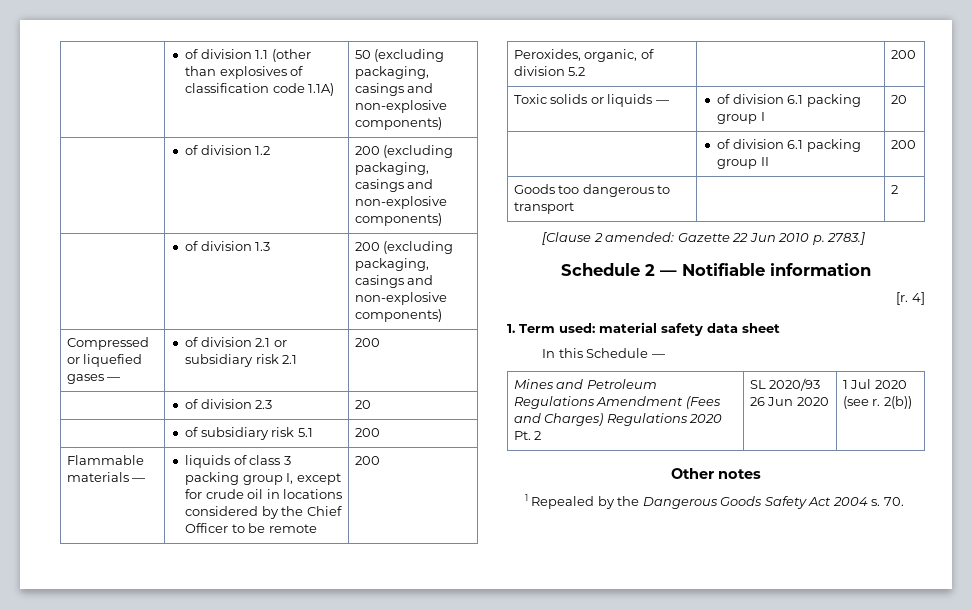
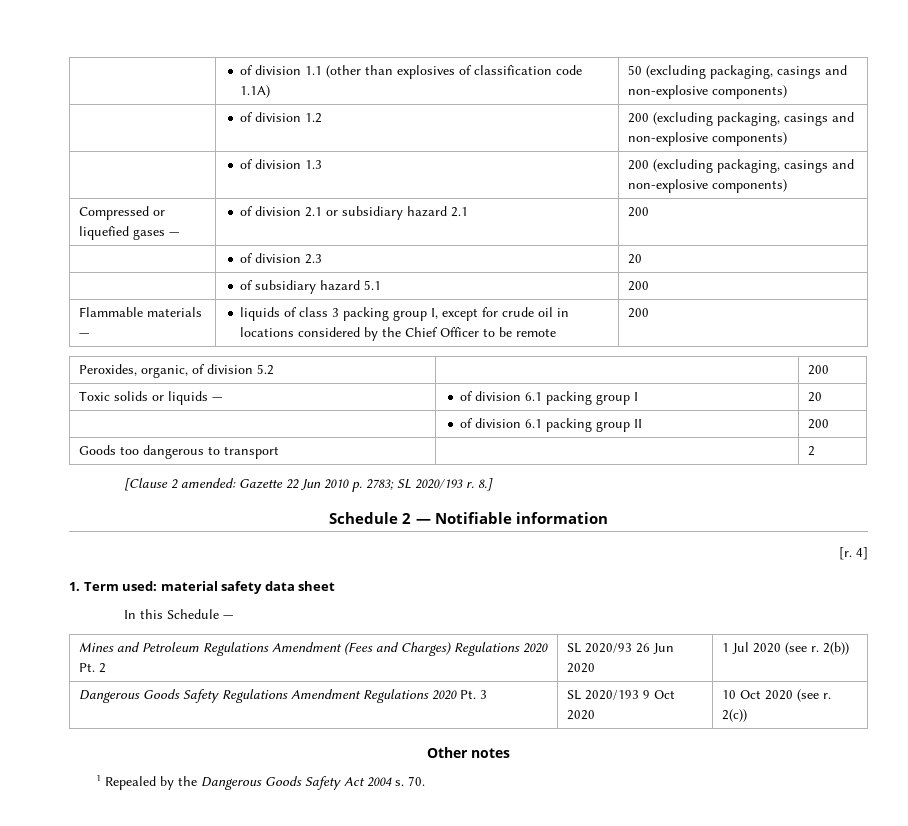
[255,354,279,364] risk -> [407,206,448,217] hazard
[271,427,295,437] risk -> [320,280,361,291] hazard
[827,232,866,245] 2783.] -> [365,478,493,491] 2783; SL 2020/193 r. 8.]
(912, 402) none -> [78,689,487,703] [566,690,675,700] [566,710,595,720] [721,689,831,702] [721,709,747,722] // Dangerous Goods Safety Regulations Amendment Regulations 2020 Pt. 3 | SL 2020/193 9 Oct 2020 | 10 Oct 2020 (see r. 2(c))

